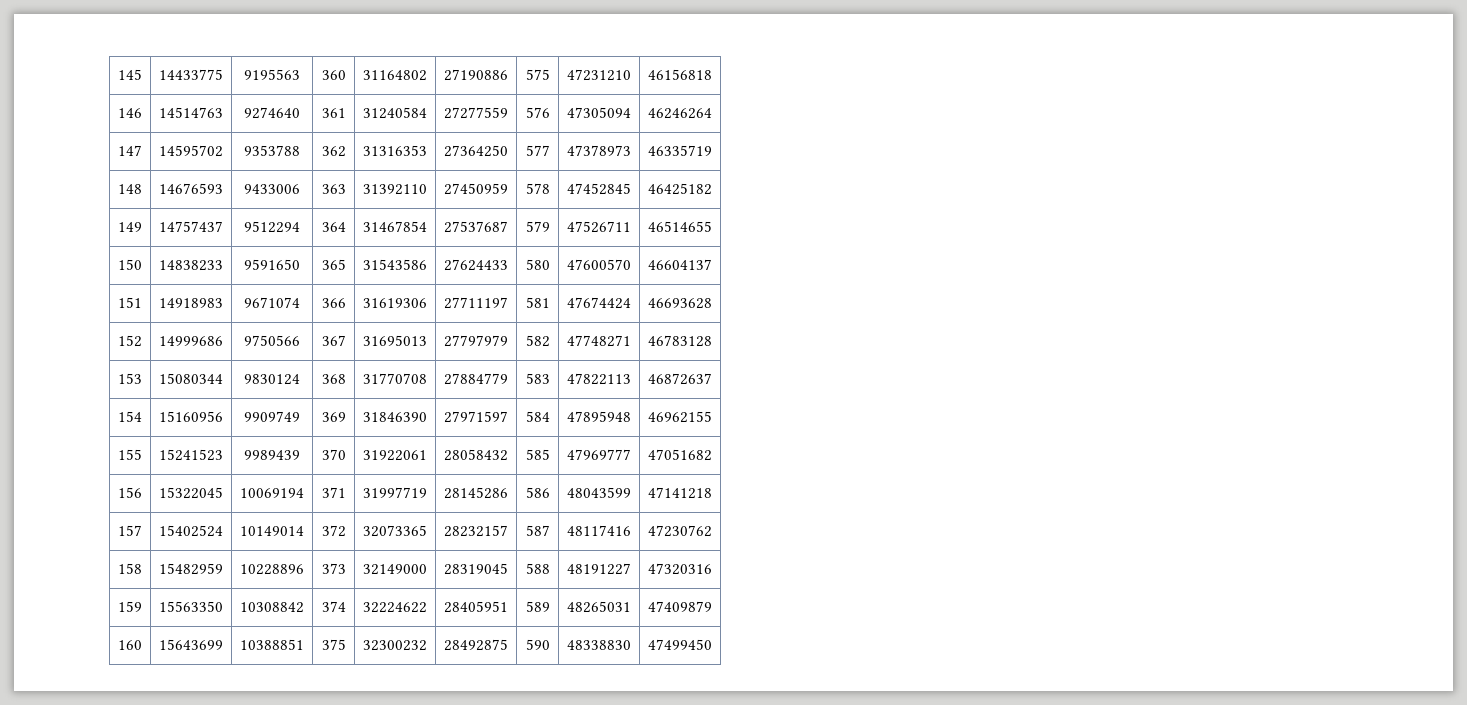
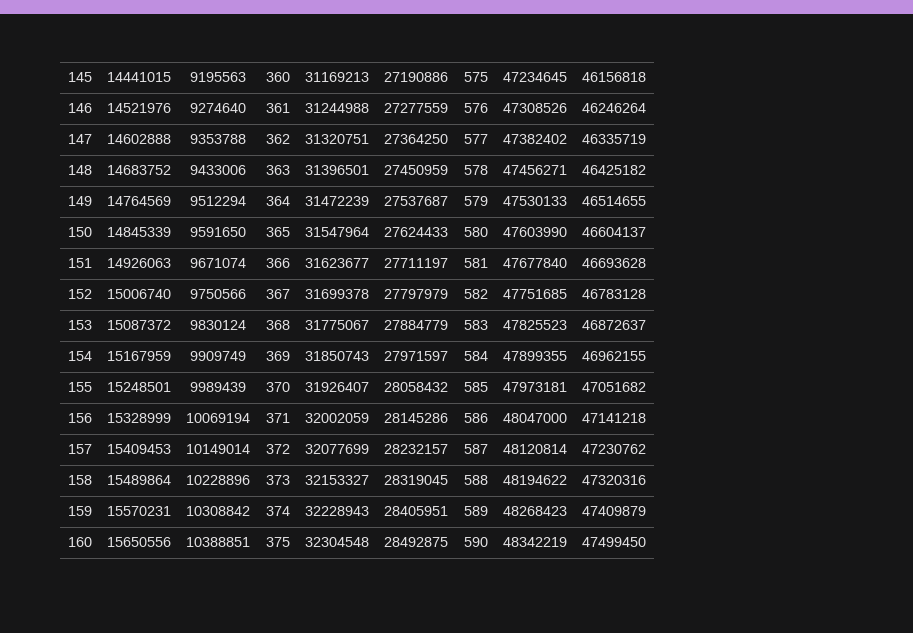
[159,69,223,80] 14433775 -> [107,72,171,82] 14441015
[363,70,427,81] 31164802 -> [305,72,369,82] 31169213
[567,69,631,81] 47231210 -> [503,72,567,82] 47234645
[159,107,223,118] 14514763 -> [107,103,171,113] 14521976
[363,107,427,119] 31240584 -> [305,103,369,113] 31244988
[567,107,631,118] 47305094 -> [503,103,567,113] 47308526
[159,145,223,157] 14595702 -> [107,134,171,144] 14602888
[363,145,427,156] 31316353 -> [305,134,369,144] 31320751
[567,145,631,156] 47378973 -> [503,134,567,144] 47382402
[159,183,223,194] 14676593 -> [107,165,171,175] 14683752
[363,184,427,195] 31392110 -> [305,165,369,175] 31396501
[567,183,631,195] 47452845 -> [503,165,567,175] 47456271
[159,221,223,232] 14757437 -> [107,196,171,206] 14764569
[363,221,427,232] 31467854 -> [305,196,369,206] 31472239
[567,221,631,233] 47526711 -> [503,196,567,206] 47530133
[159,260,223,271] 14838233 -> [107,227,171,237] 14845339
[363,259,427,270] 31543586 -> [305,227,369,237] 31547964
[567,259,631,270] 47600570 -> [503,227,567,237] 47603990
[159,298,223,308] 14918983 -> [107,258,171,268] 14926063
[363,298,427,308] 31619306 -> [305,258,369,268] 31623677
[567,297,631,309] 47674424 -> [503,258,567,268] 47677840
[159,336,223,346] 14999686 -> [107,289,171,299] 15006740
[363,335,427,346] 31695013 -> [305,289,369,299] 31699378
[567,335,631,347] 47748271 -> [503,289,567,299] 47751685
[159,373,223,384] 15080344 -> [107,320,171,330] 15087372
[363,373,427,384] 31770708 -> [305,320,369,330] 31775067
[567,373,631,385] 47822113 -> [503,320,567,330] 47825523
[159,411,223,422] 15160956 -> [107,351,171,361] 15167959
[363,412,427,422] 31846390 -> [305,351,369,361] 31850743
[567,411,631,422] 47895948 -> [503,351,567,361] 47899355
[159,449,223,461] 15241523 -> [107,382,171,392] 15248501
[363,450,427,461] 31922061 -> [305,382,369,392] 31926407
[567,449,631,460] 47969777 -> [503,382,567,392] 47973181
[159,487,223,499] 15322045 -> [107,413,171,423] 15328999
[363,487,427,498] 31997719 -> [305,413,369,423] 32002059
[567,487,631,498] 48043599 -> [503,413,567,423] 48047000
[159,525,223,537] 15402524 -> [107,444,171,454] 15409453
[363,525,427,537] 32073365 -> [305,444,369,454] 32077699
[567,525,631,536] 48117416 -> [503,444,567,454] 48120814
[159,563,223,575] 15482959 -> [107,475,171,485] 15489864
[363,564,427,575] 32149000 -> [305,475,369,485] 32153327
[567,563,631,575] 48191227 -> [503,475,567,485] 48194622
[159,601,223,612] 15563350 -> [107,506,171,516] 15570231
[363,602,427,613] 32224622 -> [305,506,369,516] 32228943
[567,601,631,613] 48265031 -> [503,506,567,516] 48268423
[159,639,223,650] 15643699 -> [107,537,171,547] 15650556
[363,640,427,651] 32300232 -> [305,537,369,547] 32304548
[567,640,631,650] 48338830 -> [503,537,567,547] 48342219

